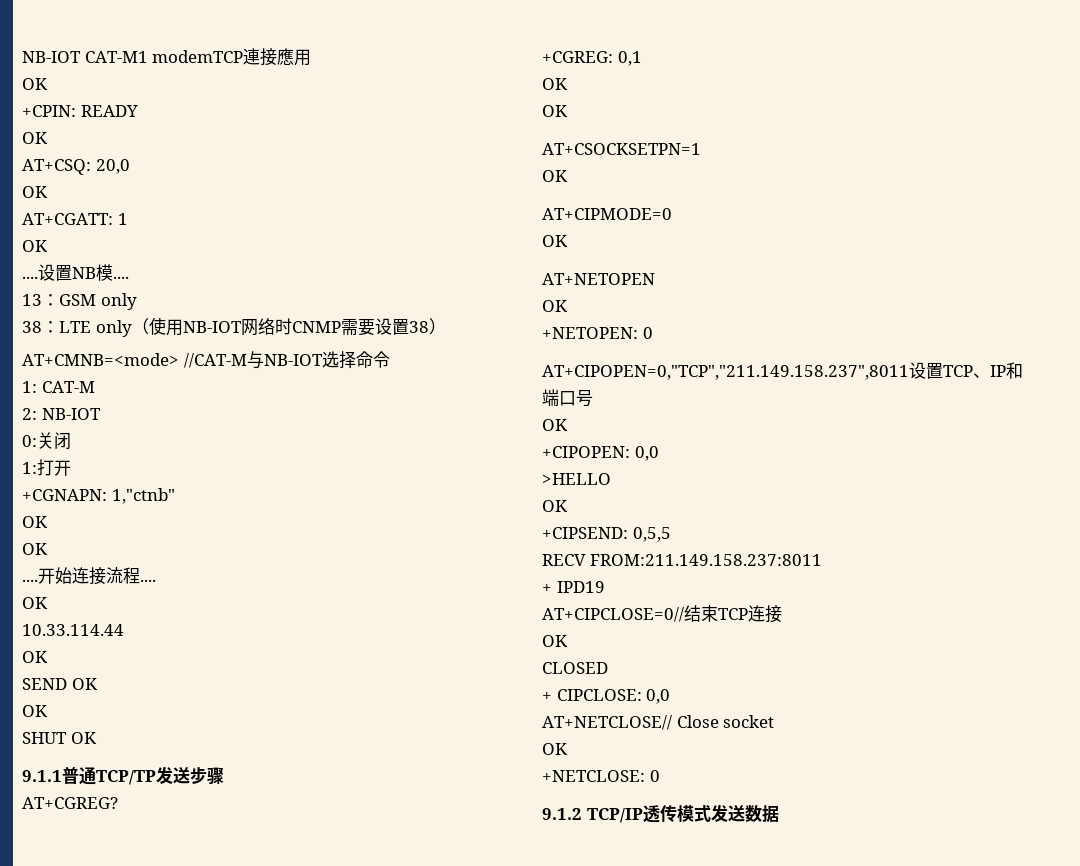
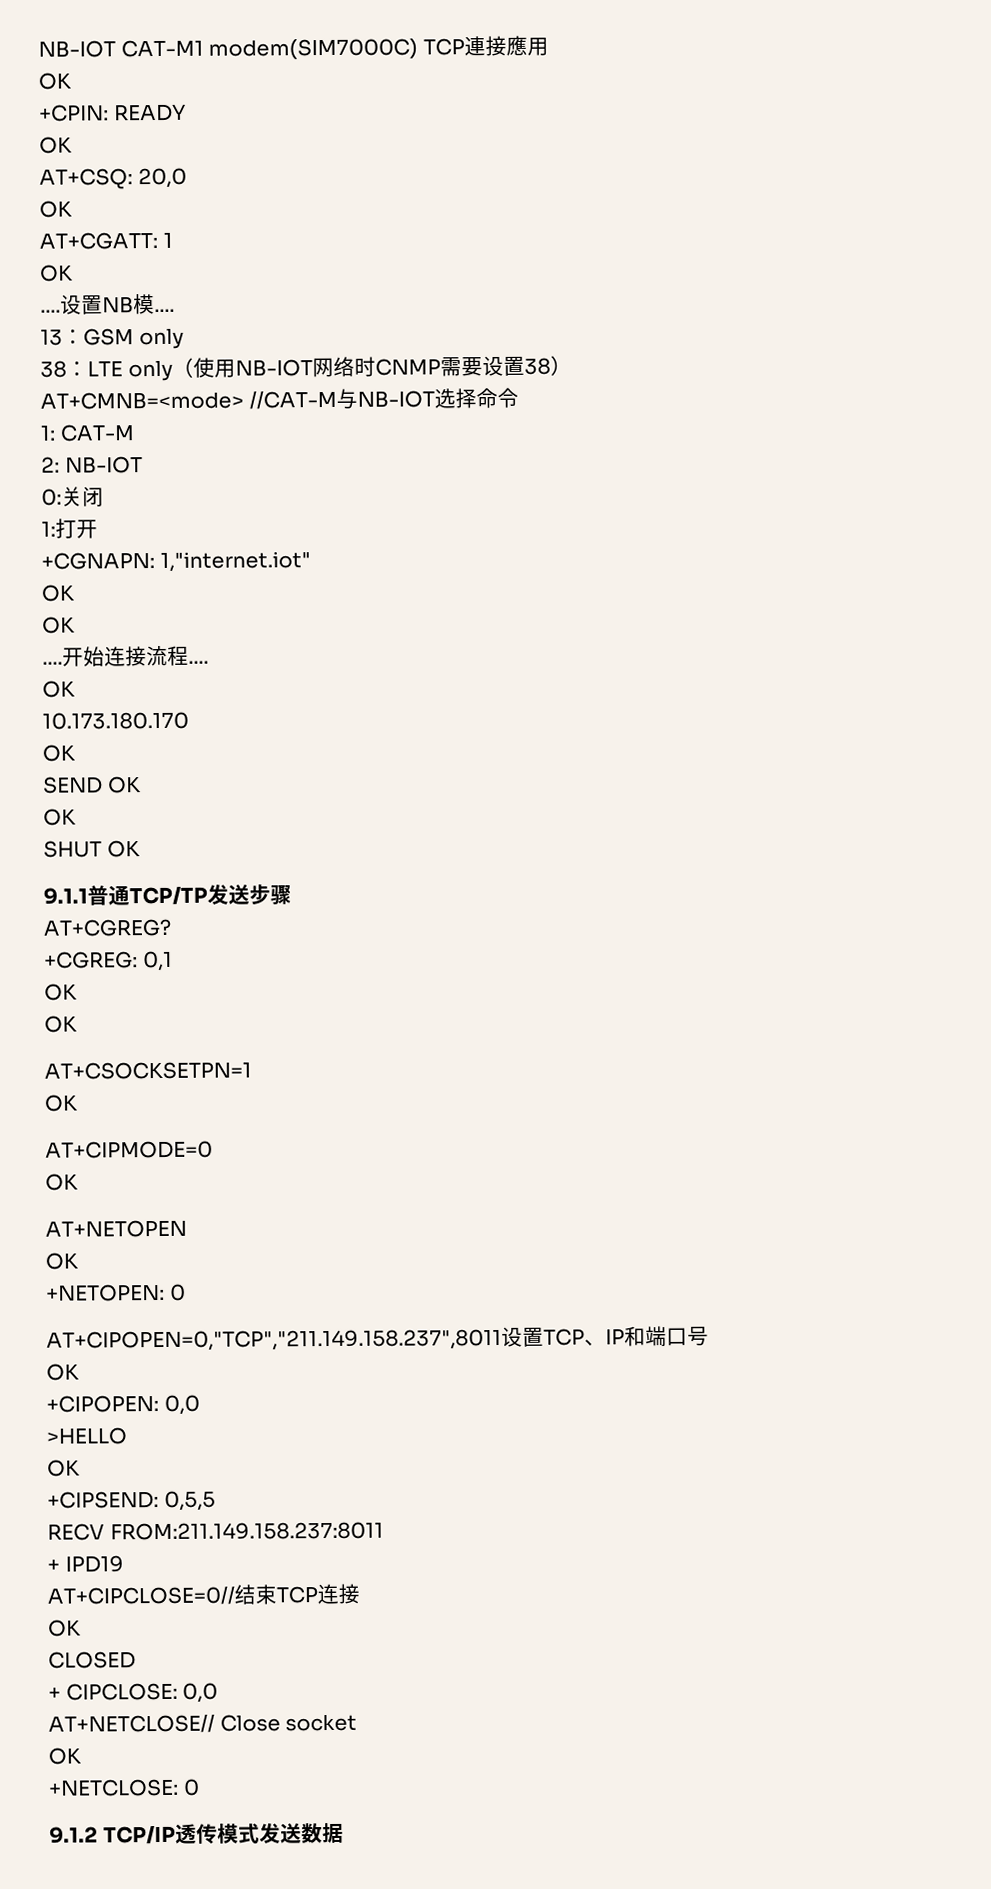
[152,50,244,63] modemTCP -> [208,38,465,60] modem(SIM7000C) TCP
[111,488,175,504] 1,"ctnb" -> [159,551,311,572] 1,"internet.iot"
[22,624,124,636] 10.33.114.44 -> [42,711,189,730] 10.173.180.170

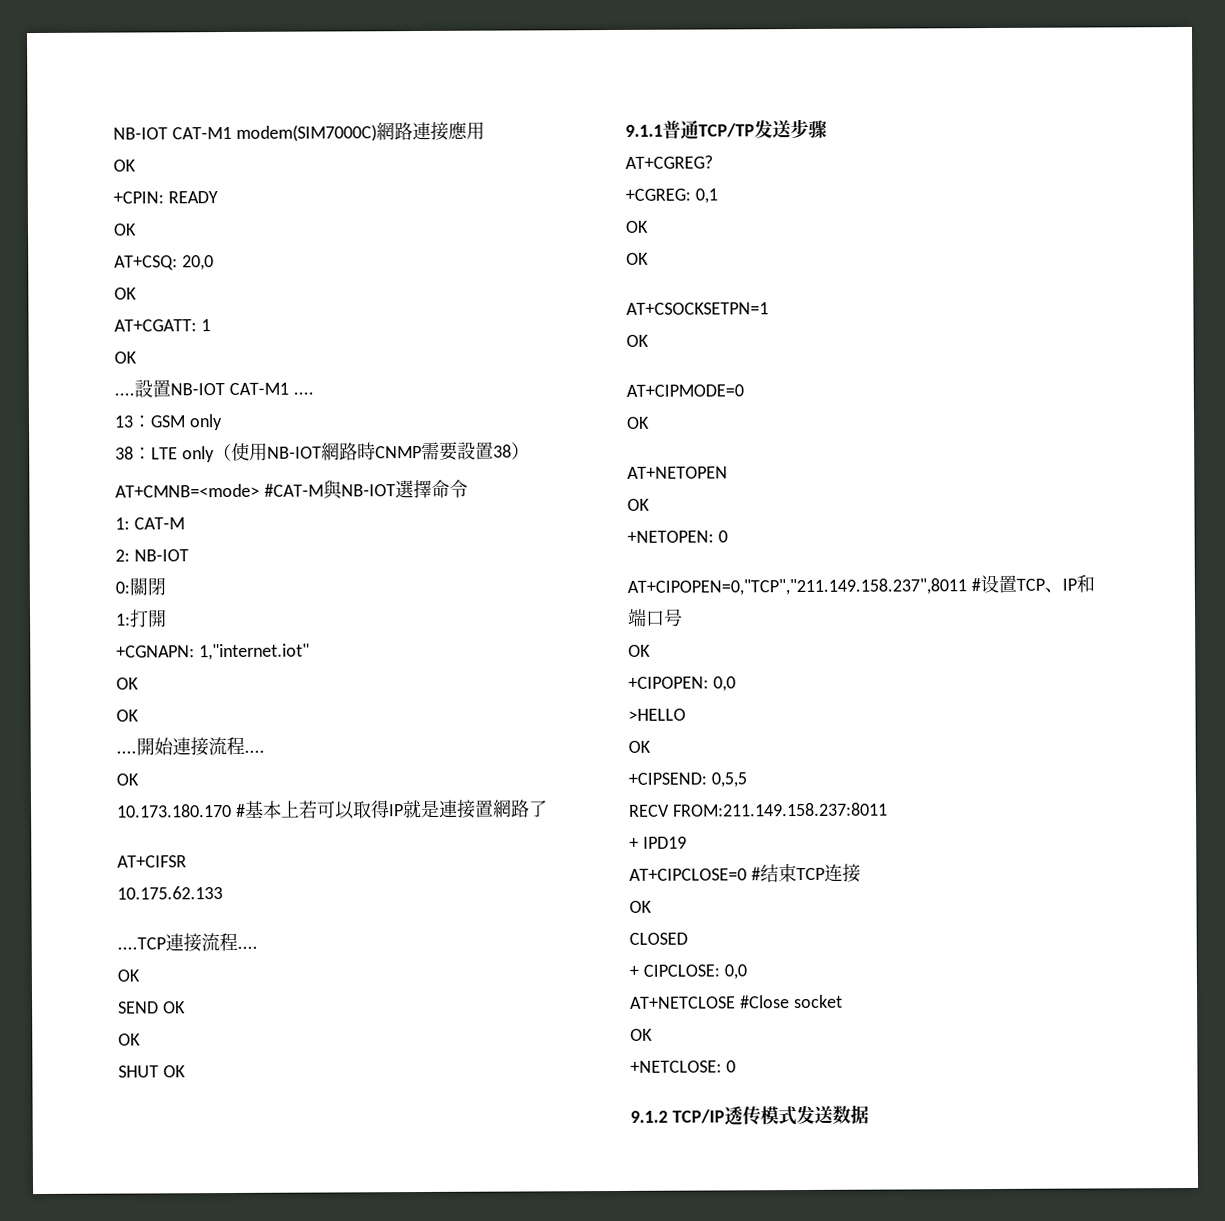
[422,38,465,56] TCP -> [375,122,413,141] 網路
[60,294,155,315] 设置NB模 -> [134,379,289,398] 設置NB-IOT CAT-M1
[311,356,376,378] 网络时 -> [320,442,376,461] 網路時
[481,355,504,377] 设 -> [456,441,476,460] 設
[248,388,477,410] //CAT-M与NB-IOT选择 -> [263,479,432,500] #CAT-M與NB-IOT選擇
[61,486,104,508] 关闭 -> [129,577,166,596] 關閉
[76,519,98,539] 开 -> [147,609,167,628] 開
[62,646,126,667] 开始连 -> [136,737,191,756] 開始連
(189, 720) none -> [235,799,548,820] [117,855,187,868] [117,886,223,900] [117,932,258,953] #基本上若可以取得IP就是連接置網路了 // AT+CIFSR // 10.175.62.133 // ....TCP連接流程....
(502, 1340) none -> [970,578,981,592] #
[47,1586,235,1606] AT+CIPCLOSE=0// -> [629,867,761,881] AT+CIPCLOSE=0 #
[48,1714,281,1734] AT+NETCLOSE// Close -> [630,995,790,1009] AT+NETCLOSE #Close

